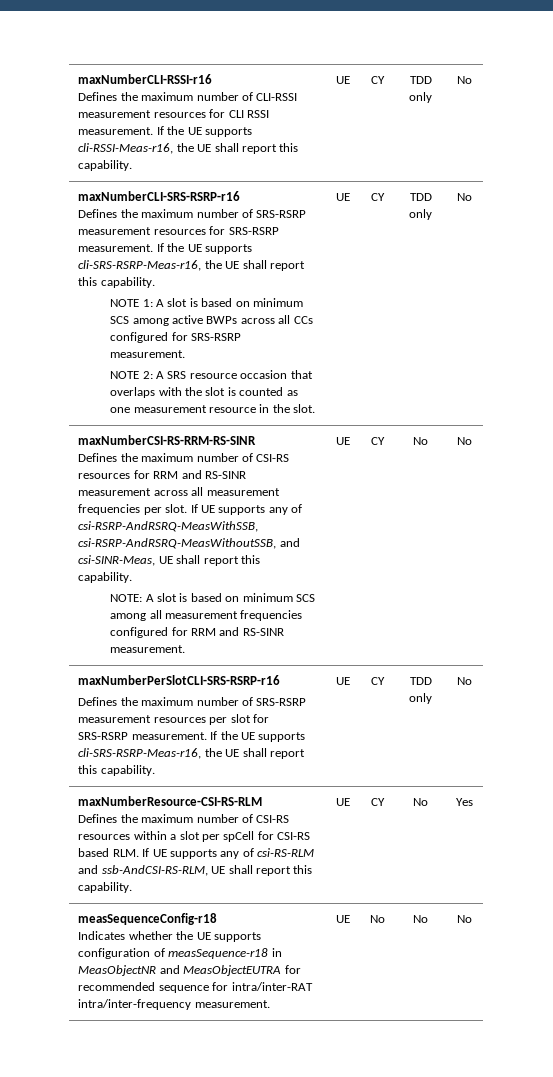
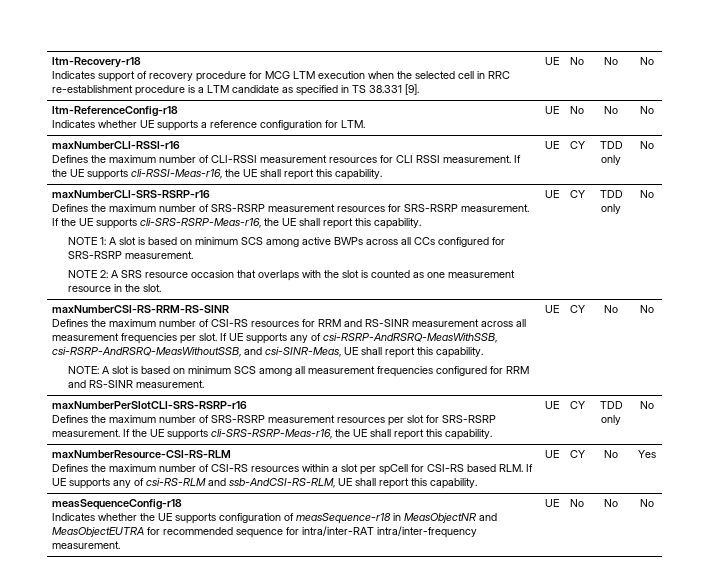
(78, 79) none -> [51,57,141,68] [51,71,510,82] [51,84,419,96] [545,57,559,65] [570,57,584,65] [604,57,618,65] [640,57,654,65] [51,106,178,117] [51,120,365,131] [545,106,559,114] [570,106,584,114] [604,106,618,114] [640,106,654,114] ltm-Recovery-r18 // Indicates support of recovery procedure for MCG LTM execution when the selected cell in RRC re-establishment procedure is a LTM candidate as specified in TS 38.331 [9]. | UE | No | No | No // ltm-ReferenceConfig-r18 // Indicates whether UE supports a reference configuration for LTM. | UE | No | No | No //

